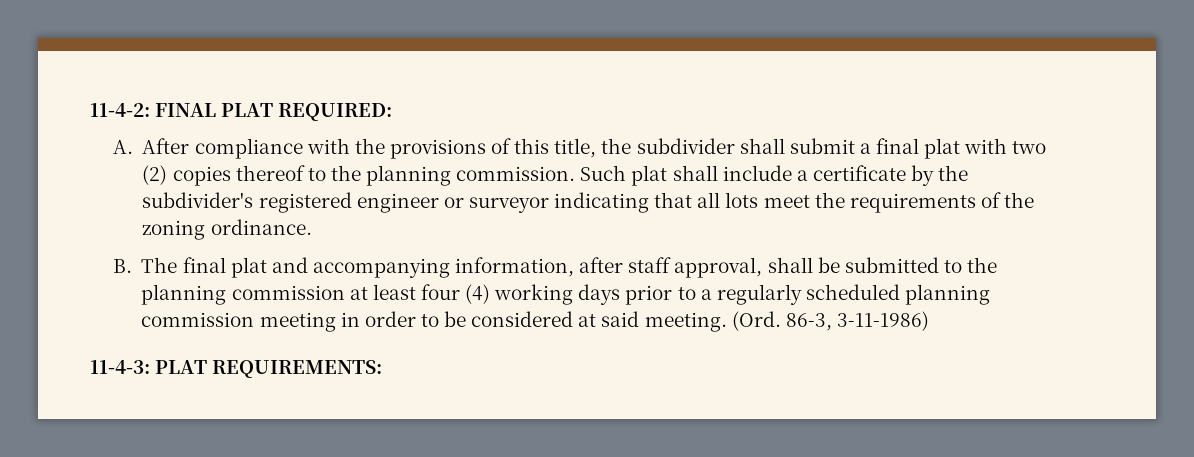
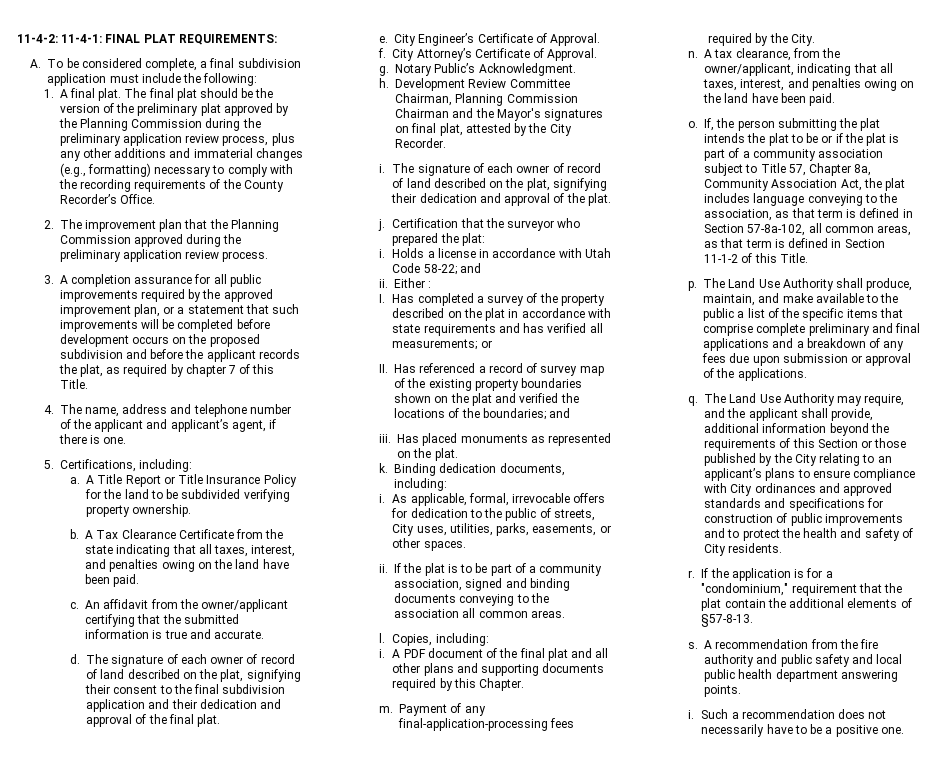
(150, 110) none -> [61,34,103,43] 11-4-1:
[278,103,393,121] REQUIRED: -> [178,34,277,45] REQUIREMENTS:
[142,138,1047,159] [142,165,969,186] [142,192,1035,213] [142,219,312,240] [112,257,998,278] [141,284,991,305] [141,311,929,332] [90,360,383,378] After compliance with the provisions of this title, the subdivider shall submit a final plat with two (2) copies thereof to the planning commission. Such plat shall include a certificate by the subdivider's registered engineer or surveyor indicating that all lots meet the requirements of the zoning ordinance. // B. The final plat and accompanying information, after staff approval, shall be submitted to the planning commission at least four (4) working days prior to a regularly scheduled planning commission meeting in order to be considered at said meeting. (Ord. 86-3, 3-11-1986) // 11-4-3: PLAT REQUIREMENTS: -> [47,58,301,71] [47,73,258,86] [43,88,274,101] [59,103,289,116] [58,118,261,131] [59,133,295,146] [59,148,303,161] [59,163,293,177] [58,179,284,192] [59,194,155,204] [43,219,279,232] [59,234,242,247] [59,249,269,262] [43,274,261,287] [59,289,273,302] [59,304,299,317] [59,319,270,332] [59,334,260,347] [59,349,300,362] [58,364,275,377] [59,379,88,389] [43,404,291,417] [59,419,276,432] [58,434,127,444] [43,459,192,472] [70,474,297,487] [85,489,290,502] [86,504,192,517] [70,529,284,539] [85,544,296,557] [85,559,289,572] [85,574,140,587] [70,599,289,612] [85,614,239,627] [85,629,265,639] [70,654,295,667] [86,669,301,682] [85,684,286,694] [86,699,282,712] [86,714,221,727] [379,33,601,46] [378,48,598,61] [379,63,576,76] [379,78,570,91] [395,93,578,106] [395,108,604,121] [395,123,572,136] [395,138,447,148] [379,163,601,176] [392,178,607,191] [391,193,611,206] [378,218,581,231] [392,233,485,246] [379,248,611,258] [392,263,481,275] [379,278,432,288] [379,293,605,306] [392,308,611,321] [392,323,603,336] [392,339,492,350] [379,363,604,376] [394,378,583,391] [394,393,579,406] [394,408,571,420] [379,433,612,446] [397,448,458,461] [379,463,565,476] [394,478,448,491] [379,493,606,506] [391,508,595,521] [392,523,611,536] [392,538,466,551] [379,563,603,576] [394,578,570,591] [394,593,549,606] [394,608,565,618] [379,633,489,646] [379,648,609,661] [392,663,605,676] [392,678,525,691] [379,703,486,716] [398,718,575,731] [708,33,815,46] [688,48,841,61] [704,63,893,76] [703,78,915,91] [703,93,836,106] [688,118,881,131] [704,133,900,146] [704,148,884,161] [704,163,872,176] [704,178,906,191] [704,193,898,206] [704,208,913,221] [704,223,912,236] [704,238,885,248] [704,253,808,263] [688,278,913,291] [703,293,899,306] [703,308,903,321] [703,323,921,336] [703,338,905,351] [702,353,912,366] [703,368,807,381] [688,393,905,406] [704,408,874,421] [704,423,889,436] [704,438,907,451] [704,453,892,466] [704,468,916,481] [704,483,893,496] [704,498,883,511] [704,513,903,526] [704,528,913,541] [704,543,783,556] [688,568,833,581] [701,583,903,596] [701,598,912,611] [701,614,754,627] [688,639,879,649] [704,654,903,667] [704,669,898,682] [704,685,742,697] [688,709,887,719] [701,724,904,737] To be considered complete, a final subdivision application must include the following: // 1. A final plat. The final plat should be the version of the preliminary plat approved by the Planning Commission during the preliminary application review process, plus any other additions and immaterial changes (e.g., formatting) necessary to comply with the recording requirements of the County Recorder’s Office. // 2. The improvement plan that the Planning Commission approved during the preliminary application review process. // 3. A completion assurance for all public improvements required by the approved improvement plan, or a statement that such improvements will be completed before development occurs on the proposed subdivision and before the applicant records the plat, as required by chapter 7 of this Title. // 4. The name, address and telephone number of the applicant and applicant’s agent, if there is one. // 5. Certifications, including: // a. A Title Report or Title Insurance Policy for the land to be subdivided verifying property ownership. // b. A Tax Clearance Certificate from the state indicating that all taxes, interest, and penalties owing on the land have been paid. // c. An affidavit from the owner/applicant certifying that the submitted information is true and accurate. // d. The signature of each owner of record of land described on the plat, signifying their consent to the final subdivision application and their dedication and approval of the final plat. // e. City Engineer’s Certificate of Approval. // f. City Attorney’s Certificate of Approval. // g. Notary Public’s Acknowledgment. // h. Development Review Committee Chairman, Planning Commission Chairman and the Mayor's signatures on final plat, attested by the City Recorder. // i. The signature of each owner of record of land described on the plat, signifying their dedication and approval of the plat. // j. Certification that the surveyor who prepared the plat: // i. Holds a license in accordance with Utah Code 58-22; and // ii. Either : // I. Has completed a survey of the property described on the plat in accordance with state requirements and has verified all measurements; or // II. Has referenced a record of survey map of the existing property boundaries shown on the plat and verified the locations of the boundaries; and // iii. Has placed monuments as represented on the plat. // k. Binding dedication documents, including: // i. As applicable, formal, irrevocable offers for dedication to the public of streets, City uses, utilities, parks, easements, or other spaces. // ii. If the plat is to be part of a community association, signed and binding documents conveying to the association all common areas. // l. Copies, including: // i. A PDF document of the final plat and all other plans and supporting documents required by this Chapter. // m. Payment of any final-application-processing fees required by the City. // n. A tax clearance, from the owner/applicant, indicating that all taxes, interest, and penalties owing on the land have been paid. // o. If, the person submitting the plat intends the plat to be or if the plat is part of a community association subject to Title 57, Chapter 8a, Community Association Act, the plat includes language conveying to the association, as that term is defined in Section 57-8a-102, all common areas, as that term is defined in Section 11-1-2 of this Title. // p. The Land Use Authority shall produce, maintain, and make available to the public a list of the specific items that comprise complete preliminary and final applications and a breakdown of any fees due upon submission or approval of the applications. // q. The Land Use Authority may require, and the applicant shall provide, additional information beyond the requirements of this Section or those published by the City relating to an applicant’s plans to ensure compliance with City ordinances and approved standards and specifications for construction of public improvements and to protect the health and safety of City residents. // r. If the application is for a "condominium," requirement that the plat contain the additional elements of §57-8-13. // s. A recommendation from the fire authority and public safety and local public health department answering points. // i. Such a recommendation does not necessarily have to be a positive one.

